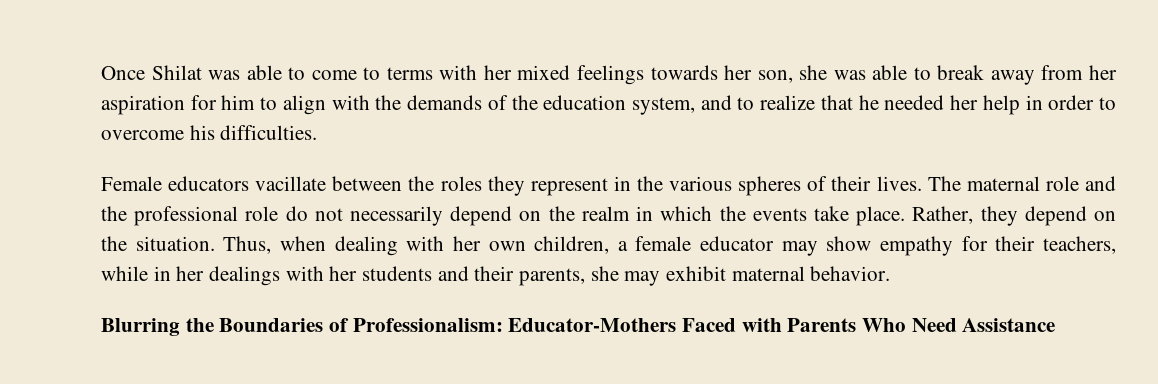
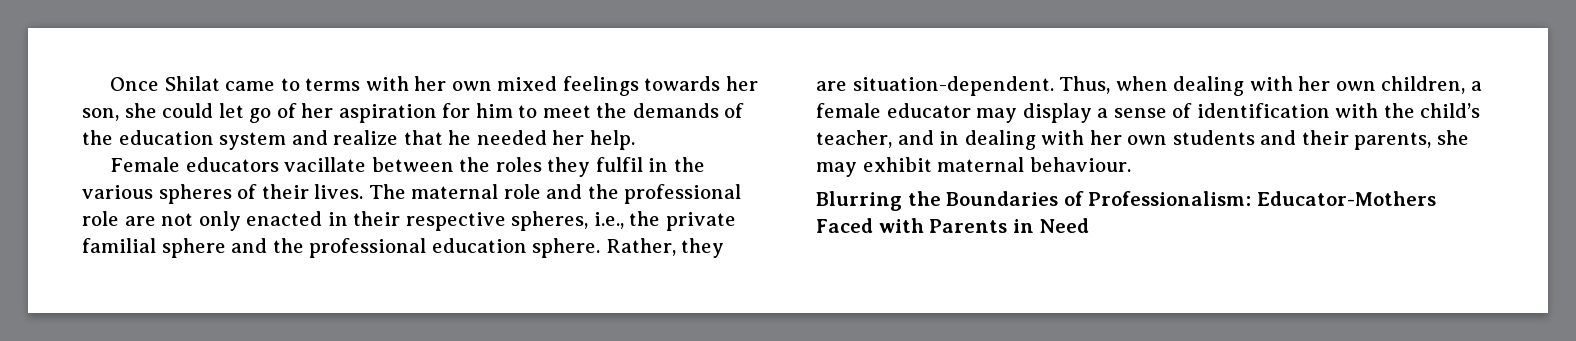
[208,65,357,80] was able to come -> [225,81,276,91] came
(512, 72) none -> [451,81,492,91] own
[833,65,1084,85] was able to break away from -> [162,103,297,123] could let go of
[282,95,370,115] align with -> [542,105,591,118] meet
[632,95,755,115] system, and to -> [219,130,328,150] system and
[982,95,1117,115] [101,125,318,140] help in order to overcome his difficulties. -> [589,130,635,150] help.
[530,178,608,196] represent -> [595,157,643,172] fulfil
[285,206,1116,226] [101,236,215,251] do not necessarily depend on the realm in which the events take place. Rather, they depend on the situation. -> [124,211,736,231] [82,238,725,258] [816,76,1054,96] are not only enacted in their respective spheres, i.e., the private familial sphere and the professional education sphere. Rather, they are situation-dependent.
[826,236,1116,256] [101,266,358,286] show empathy for their teachers, while in her dealings with her -> [1022,103,1481,123] [816,130,1168,150] display a sense of identification with the child’s teacher, and in dealing with her own
[810,266,891,281] behavior. -> [1029,157,1131,172] behaviour.
[862,318,1056,332] Who Need Assistance -> [1012,218,1090,233] in Need

